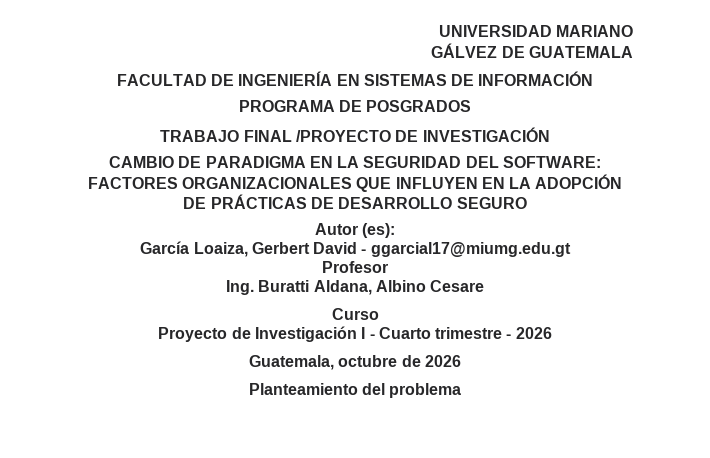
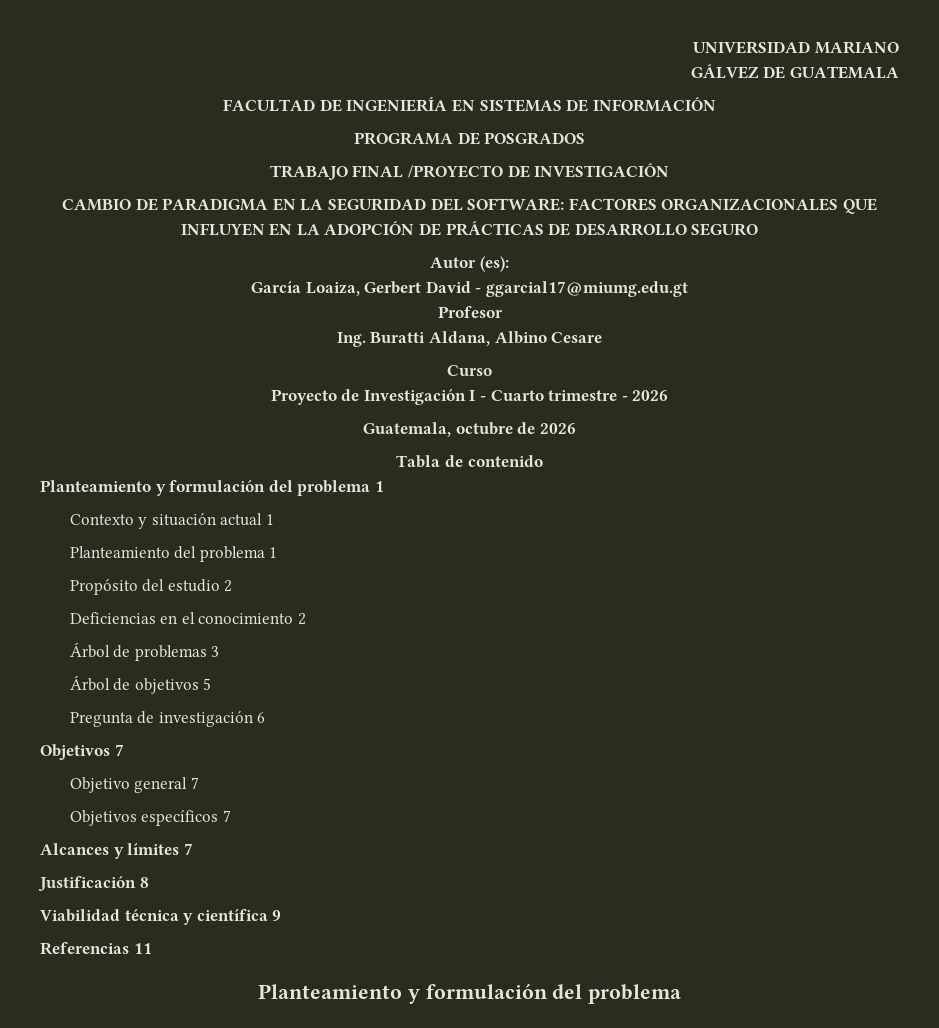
[248,383,358,395] Planteamiento -> [396,455,543,468] [40,480,384,496] [69,513,274,529] [69,546,278,562] [69,579,233,595] [69,612,306,625] [69,642,220,661] [69,675,212,694] [69,711,266,727] [40,744,124,760] [69,777,199,793] [69,810,231,826] [40,843,193,859] [38,876,149,892] [40,909,282,925] [40,942,152,955] [257,984,548,1004] Tabla de contenido // Planteamiento y formulación del problema 1 // Contexto y situación actual 1 // Planteamiento del problema 1 // Propósito del estudio 2 // Deficiencias en el conocimiento 2 // Árbol de problemas 3 // Árbol de objetivos 5 // Pregunta de investigación 6 // Objetivos 7 // Objetivo general 7 // Objetivos específicos 7 // Alcances y límites 7 // Justificación 8 // Viabilidad técnica y científica 9 // Referencias 11 // Planteamiento y formulación

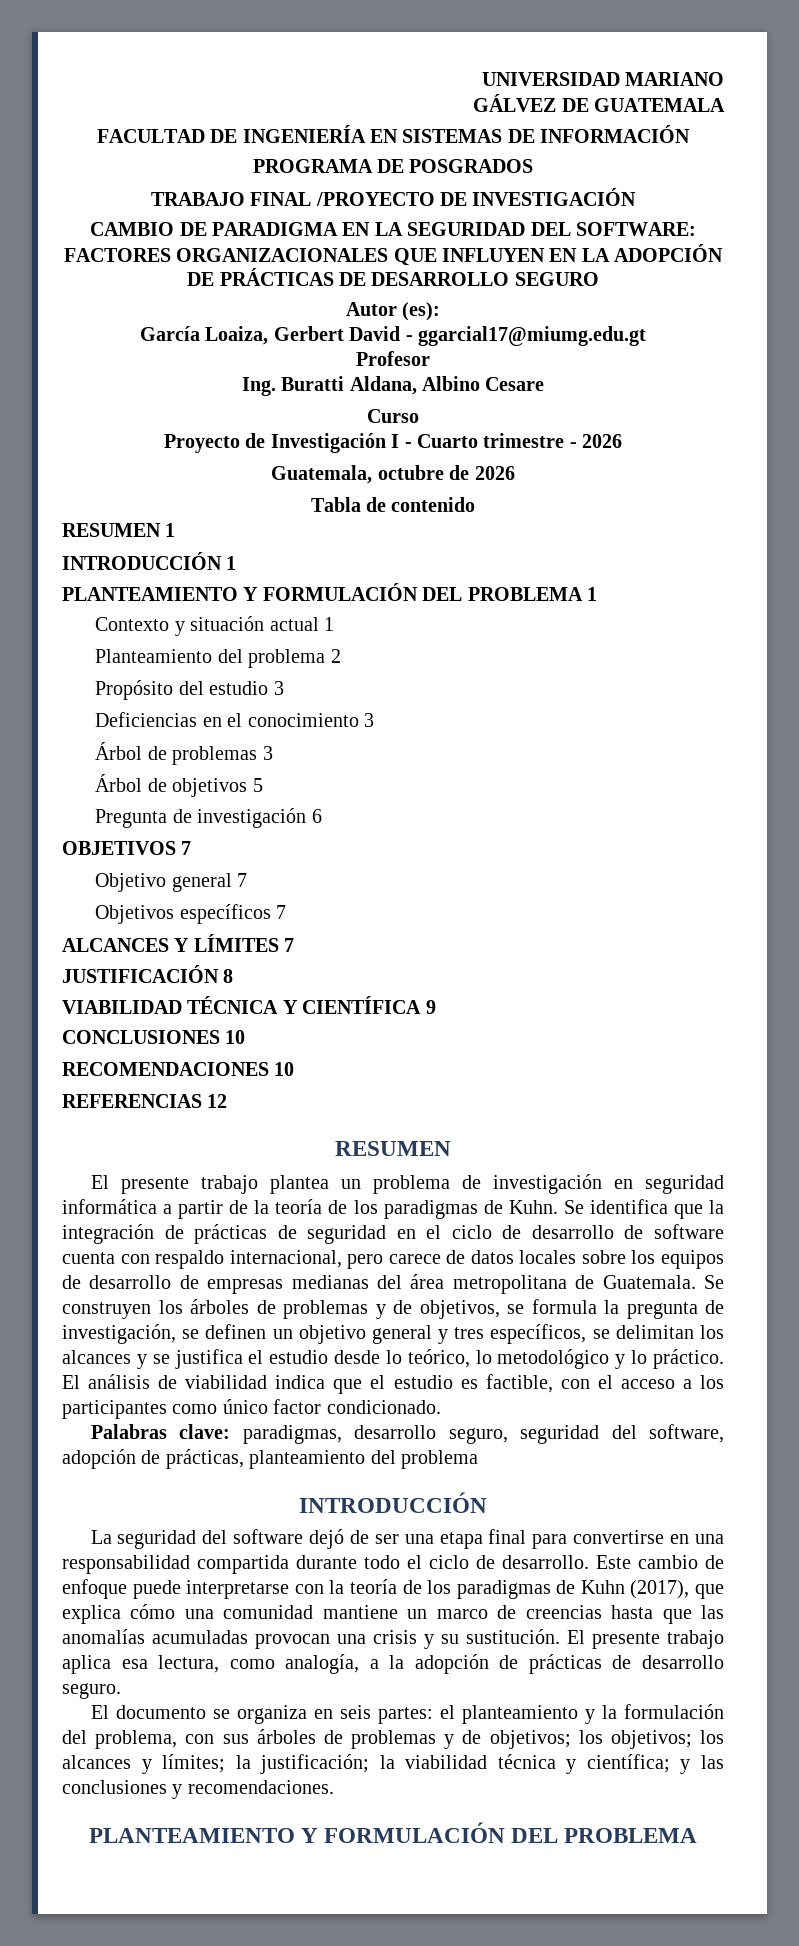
[40,480,371,496] Planteamiento y formulación del problema -> [62,523,176,537] [62,552,237,570] [62,583,583,601] RESUMEN 1 // INTRODUCCIÓN 1 // PLANTEAMIENTO Y FORMULACIÓN DEL PROBLEMA
[269,547,278,558] 1 -> [330,649,341,663] 2
[224,580,233,592] 2 -> [273,681,284,695] 3
[297,613,306,625] 2 -> [364,713,375,727] 3
[40,744,110,760] Objetivos -> [62,841,176,855] OBJETIVOS
[40,843,193,859] [38,876,136,892] Alcances y límites 7 // Justificación -> [62,934,295,952] [62,965,219,983] ALCANCES Y LÍMITES 7 // JUSTIFICACIÓN
[40,909,282,925] [40,942,152,955] [257,984,682,1004] Viabilidad técnica y científica 9 // Referencias 11 // Planteamiento y formulación del problema -> [62,996,436,1014] [62,1030,246,1044] [62,1062,295,1076] [62,1094,228,1108] [335,1141,451,1156] [90,1174,725,1194] [62,1199,724,1219] [62,1224,724,1244] [62,1250,724,1269] [62,1274,724,1294] [62,1299,724,1319] [62,1324,724,1344] [62,1349,724,1369] [62,1374,724,1394] [62,1399,441,1419] [90,1424,724,1444] [62,1449,478,1469] [299,1492,487,1513] [90,1529,724,1549] [62,1555,724,1574] [62,1579,724,1599] [62,1604,724,1624] [62,1629,724,1649] [62,1654,724,1674] [62,1683,121,1699] [90,1704,724,1724] [62,1729,724,1749] [62,1754,724,1774] [62,1780,334,1799] [88,1822,698,1843] VIABILIDAD TÉCNICA Y CIENTÍFICA 9 // CONCLUSIONES 10 // RECOMENDACIONES 10 // REFERENCIAS 12 // RESUMEN // El presente trabajo plantea un problema de investigación en seguridad informática a partir de la teoría de los paradigmas de Kuhn. Se identifica que la integración de prácticas de seguridad en el ciclo de desarrollo de software cuenta con respaldo internacional, pero carece de datos locales sobre los equipos de desarrollo de empresas medianas del área metropolitana de Guatemala. Se construyen los árboles de problemas y de objetivos, se formula la pregunta de investigación, se definen un objetivo general y tres específicos, se delimitan los alcances y se justifica el estudio desde lo teórico, lo metodológico y lo práctico. El análisis de viabilidad indica que el estudio es factible, con el acceso a los participantes como único factor condicionado. // Palabras clave: paradigmas, desarrollo seguro, seguridad del software, adopción de prácticas, planteamiento del problema // INTRODUCCIÓN // La seguridad del software dejó de ser una etapa final para convertirse en una responsabilidad compartida durante todo el ciclo de desarrollo. Este cambio de enfoque puede interpretarse con la teoría de los paradigmas de Kuhn (2017), que explica cómo una comunidad mantiene un marco de creencias hasta que las anomalías acumuladas provocan una crisis y su sustitución. El presente trabajo aplica esa lectura, como analogía, a la adopción de prácticas de desarrollo seguro. // El documento se organiza en seis partes: el planteamiento y la formulación del problema, con sus árboles de problemas y de objetivos; los objetivos; los alcances y límites; la justificación; la viabilidad técnica y científica; y las conclusiones y recomendaciones. // PLANTEAMIENTO Y FORMULACIÓN DEL PROBLEMA

